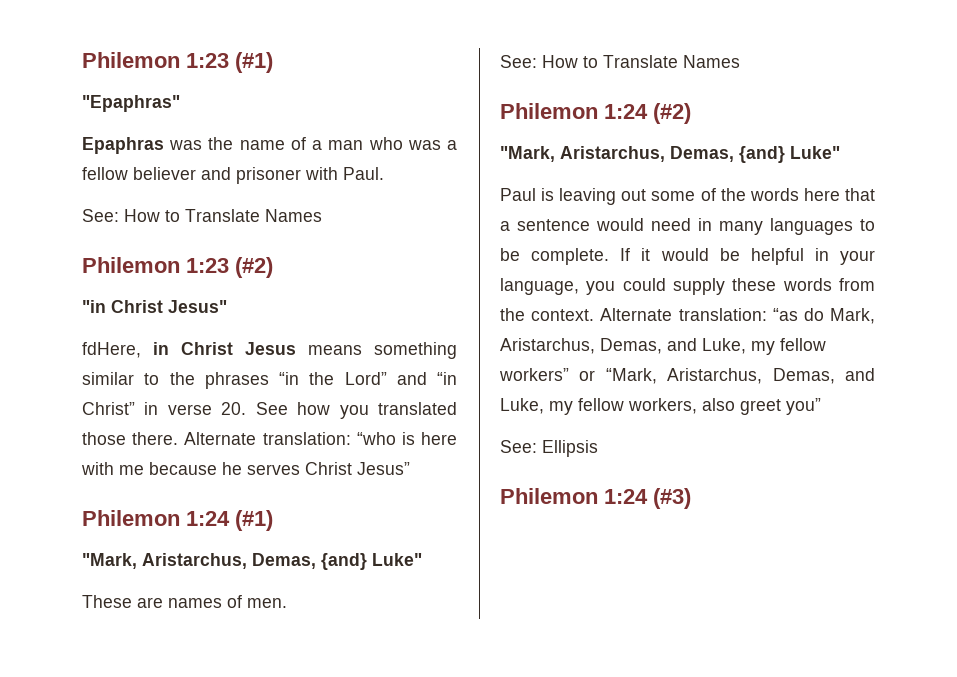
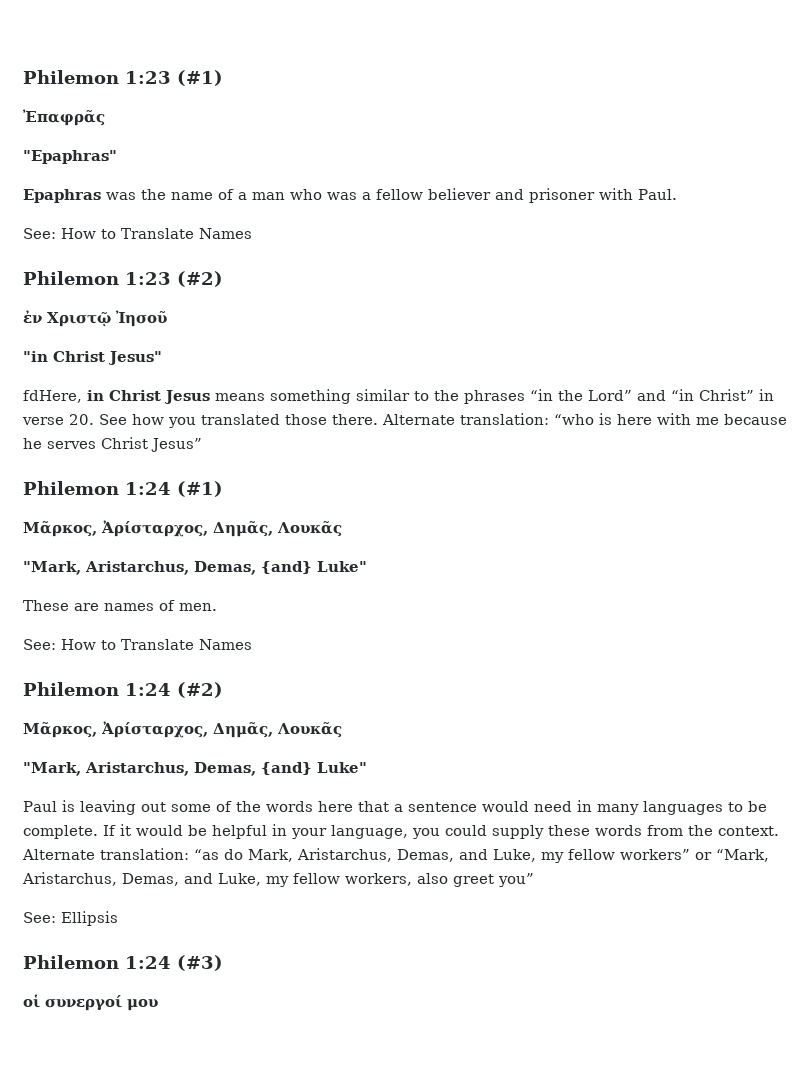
(273, 62) none -> [23,109,105,126] // Ἐπαφρᾶς
(273, 267) none -> [23,310,167,327] // ἐν Χριστῷ Ἰησοῦ
(273, 520) none -> [23,520,342,537] // Μᾶρκος, Ἀρίσταρχος, Δημᾶς, Λουκᾶς
(691, 113) none -> [23,721,342,738] // Μᾶρκος, Ἀρίσταρχος, Δημᾶς, Λουκᾶς
(691, 498) none -> [23,994,158,1011] // οἱ συνεργοί μου

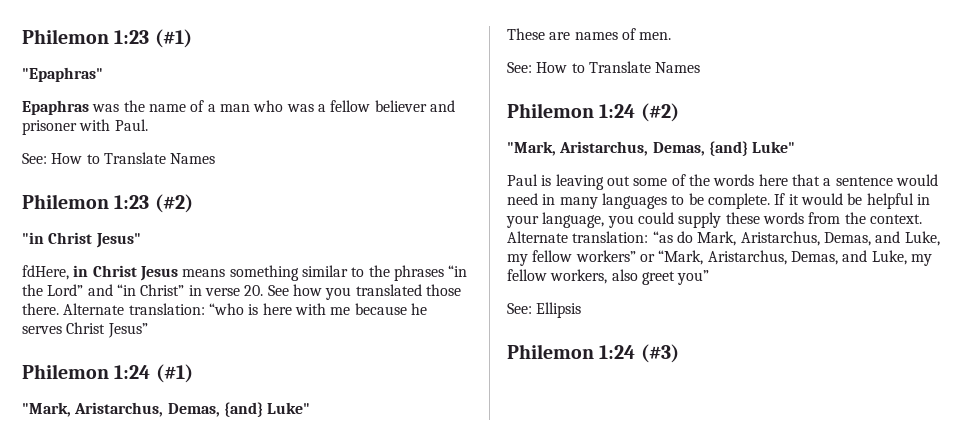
[23,109,105,126] // Ἐπαφρᾶς -> (192, 38) none
[23,310,167,327] // ἐν Χριστῷ Ἰησοῦ -> (193, 203) none
[23,520,342,537] // Μᾶρκος, Ἀρίσταρχος, Δημᾶς, Λουκᾶς -> (193, 373) none
[23,721,342,738] // Μᾶρκος, Ἀρίσταρχος, Δημᾶς, Λουκᾶς -> (679, 112) none
[23,994,158,1011] // οἱ συνεργοί μου -> (679, 353) none

